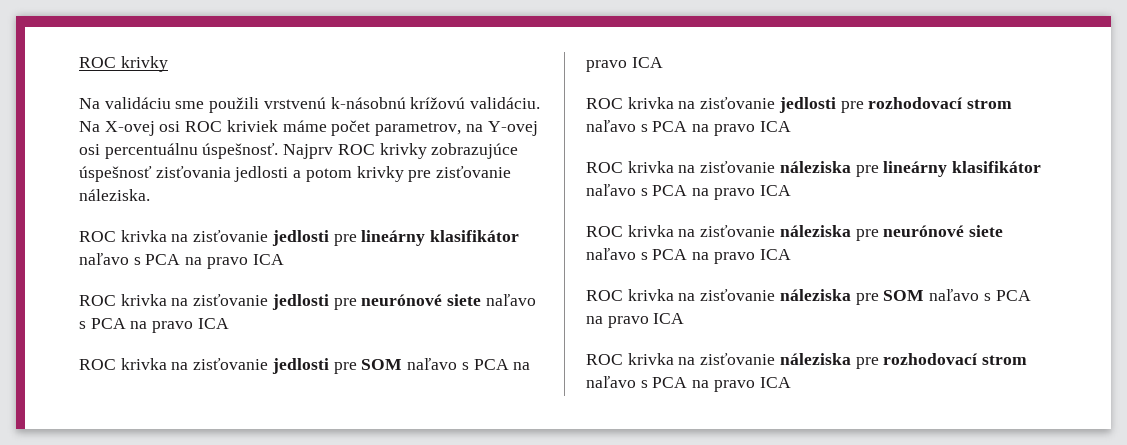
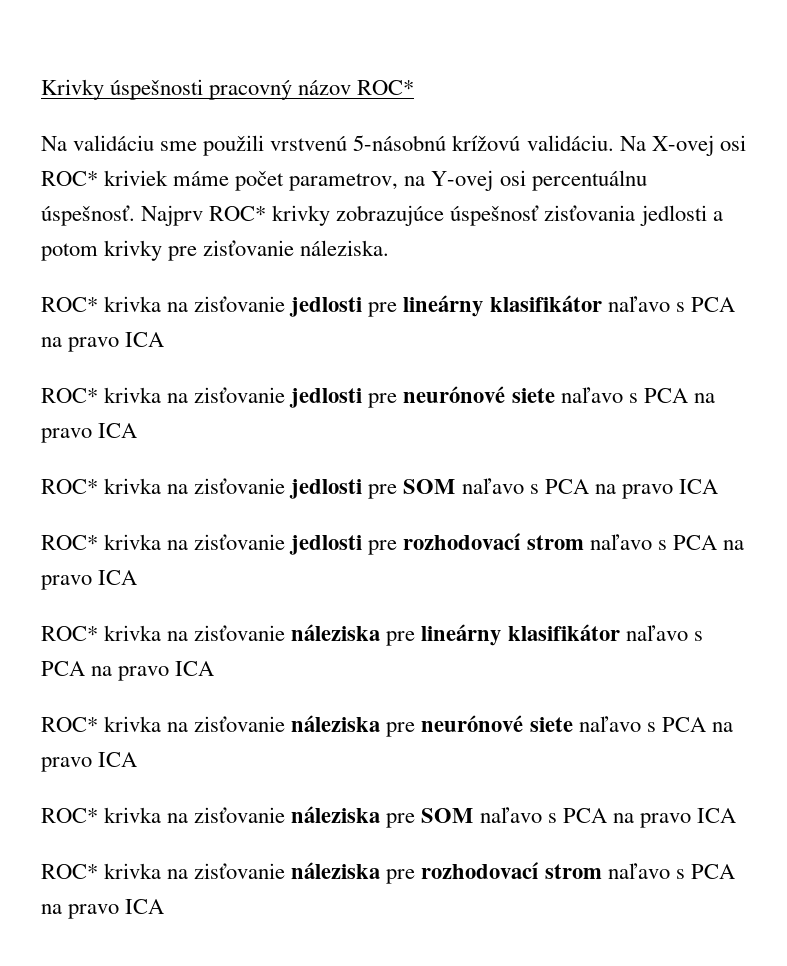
[79,56,168,72] ROC krivky -> [41,79,415,100] Krivky úspešnosti pracovný názov ROC*
[330,97,406,109] k-násobnú -> [353,135,447,151] 5-násobnú
[185,121,223,132] ROC -> [41,171,98,186] ROC*
[337,144,375,155] ROC -> [209,206,267,221] ROC*
[79,231,116,242] ROC -> [41,297,98,312] ROC*
[79,295,116,306] ROC -> [41,388,98,403] ROC*
[79,359,116,370] ROC -> [41,479,98,494] ROC*
[586,98,623,109] ROC -> [41,535,98,550] ROC*
[586,162,623,173] ROC -> [41,626,98,641] ROC*
[586,226,623,237] ROC -> [41,717,98,732] ROC*
[586,290,623,301] ROC -> [41,808,98,823] ROC*
[586,354,623,365] ROC -> [41,864,98,879] ROC*

